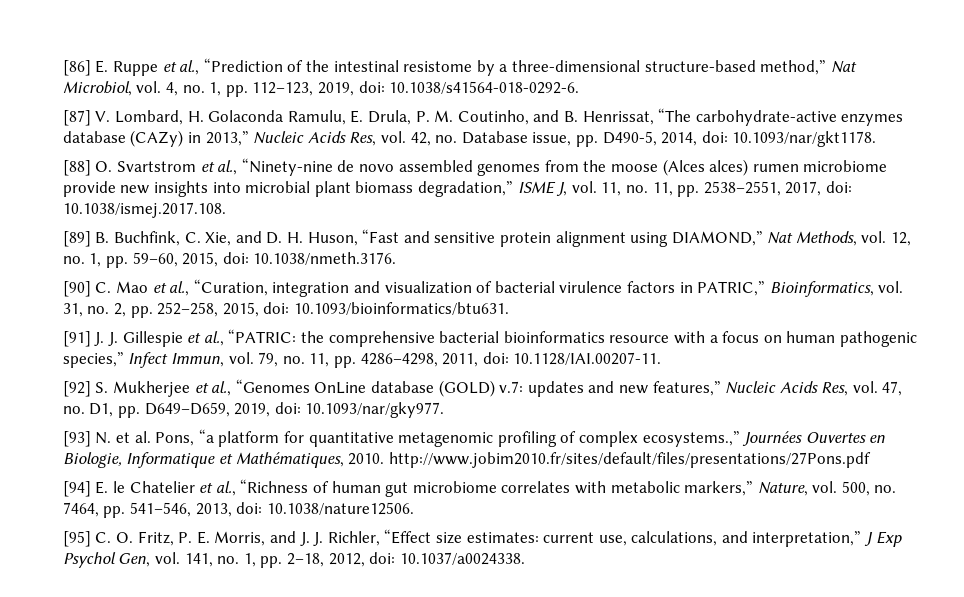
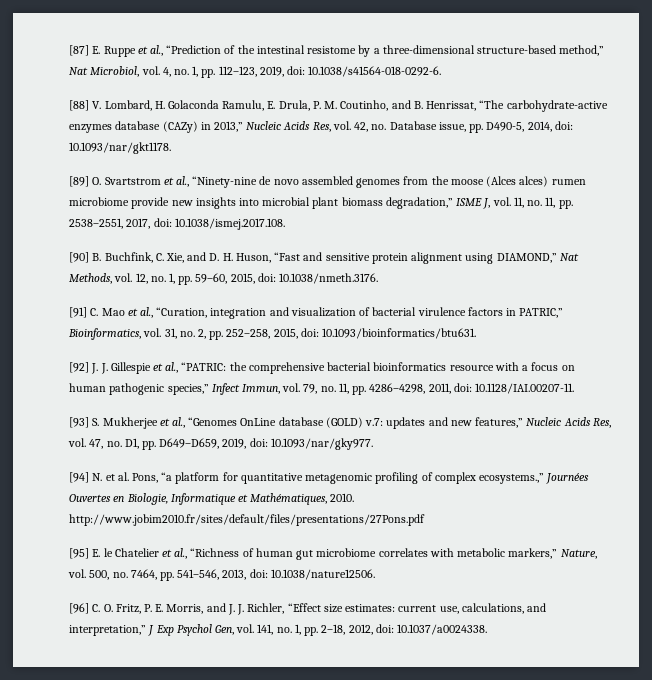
[62,60,91,76] [86] -> [69,45,90,56] [87]
[62,110,91,126] [87] -> [69,100,90,111] [88]
[62,160,91,176] [88] -> [69,176,90,187] [89]
[62,231,91,247] [89] -> [69,252,90,263] [90]
[62,281,91,297] [90] -> [69,307,88,318] [91]
[62,331,91,347] [91] -> [69,362,90,373] [92]
[62,381,91,397] [92] -> [69,417,90,428] [93]
[62,431,91,447] [93] -> [69,472,90,483] [94]
[62,481,91,497] [94] -> [69,548,90,559] [95]
[62,531,91,547] [95] -> [69,603,90,614] [96]

